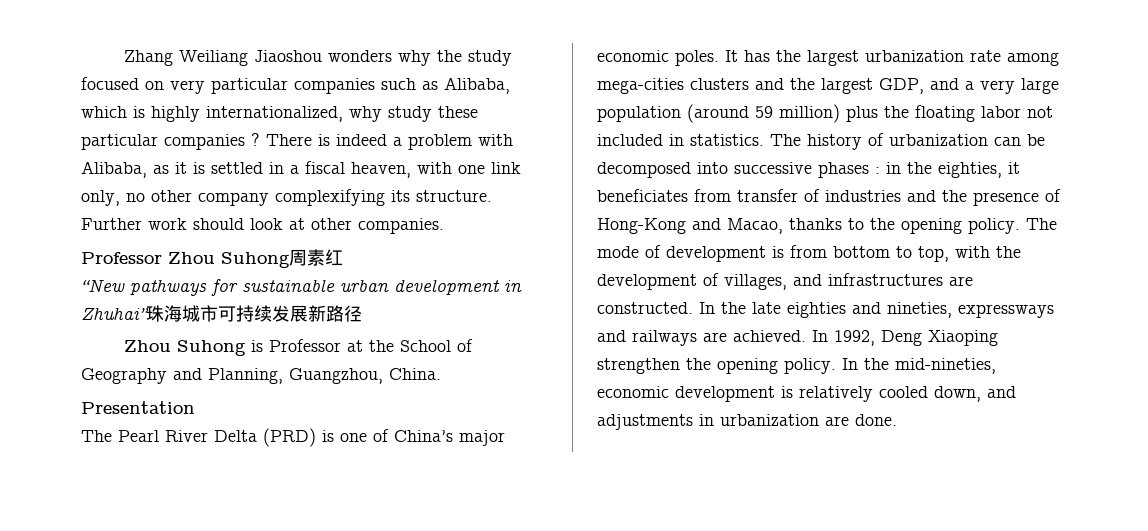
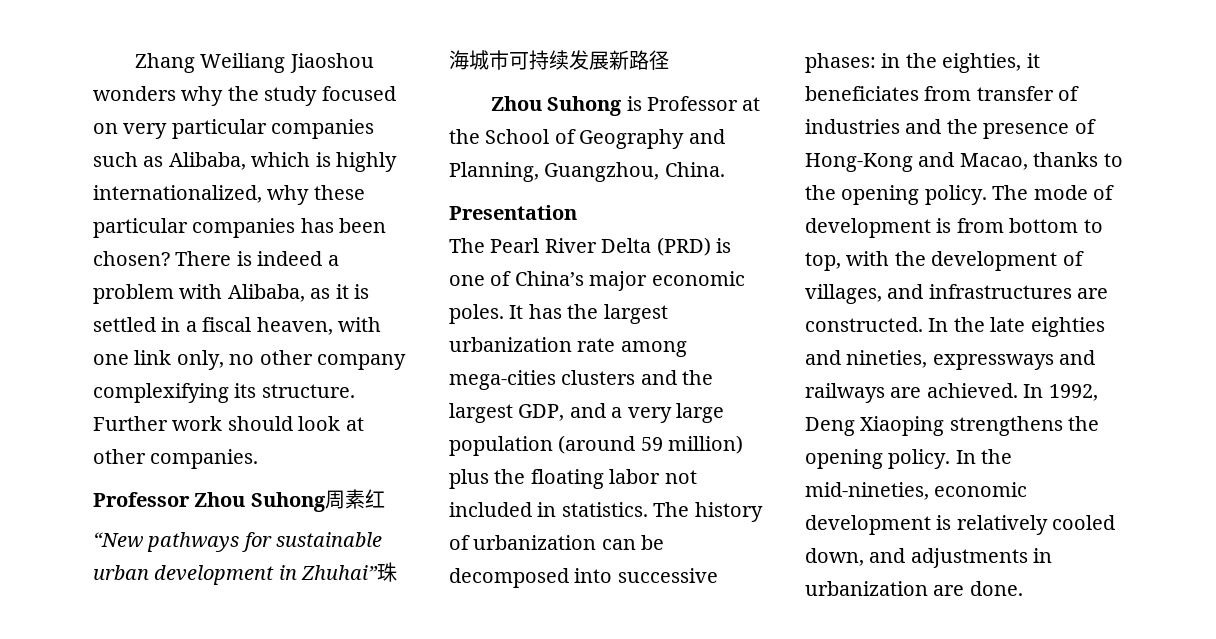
[388,106,432,122] study -> (310, 195) none
[251,133,260,146] ? -> [300,218,387,233] [93,251,170,266] has been chosen?
[818,162,880,178] phases : -> [805,53,876,73] phases:
[597,358,680,374] strengthen -> [949,416,1063,436] strengthens

